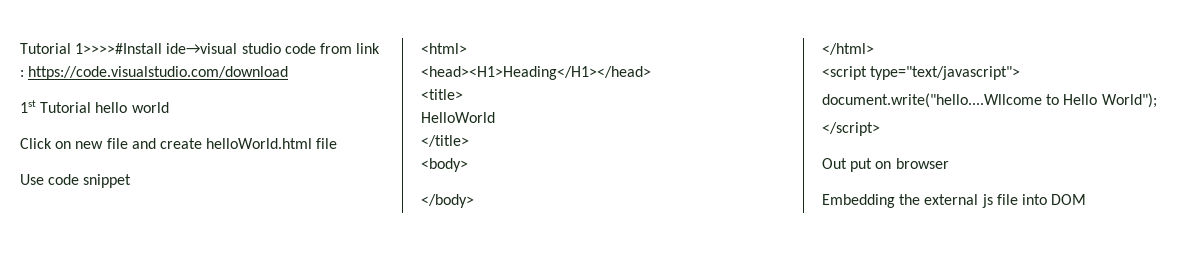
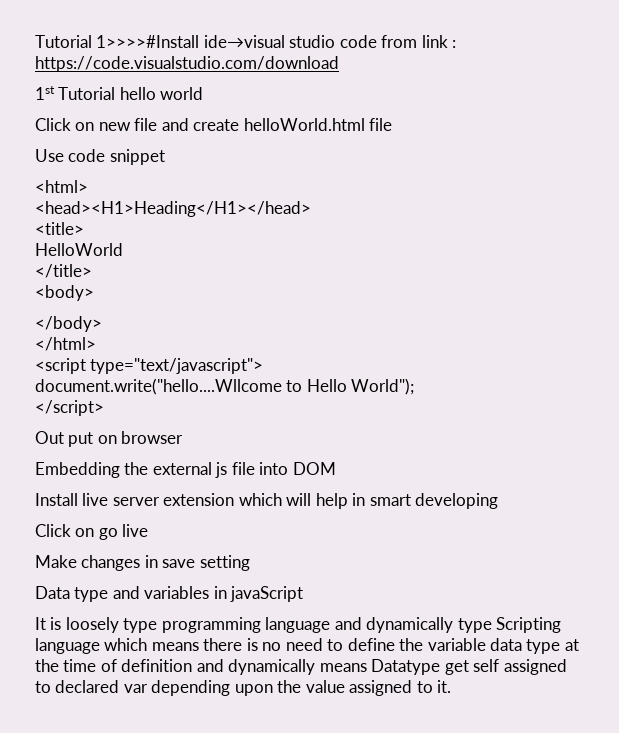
(1087, 199) none -> [35,493,499,509] [35,524,149,540] [35,555,250,571] [35,586,304,602] [35,617,562,633] [35,638,579,654] [35,659,567,675] [35,680,452,696] // Install live server extension which will help in smart developing // Click on go live // Make changes in save setting // Data type and variables in javaScript // It is loosely type programming language and dynamically type Scripting language which means there is no need to define the variable data type at the time of definition and dynamically means Datatype get self assigned to declared var depending upon the value assigned to it.

